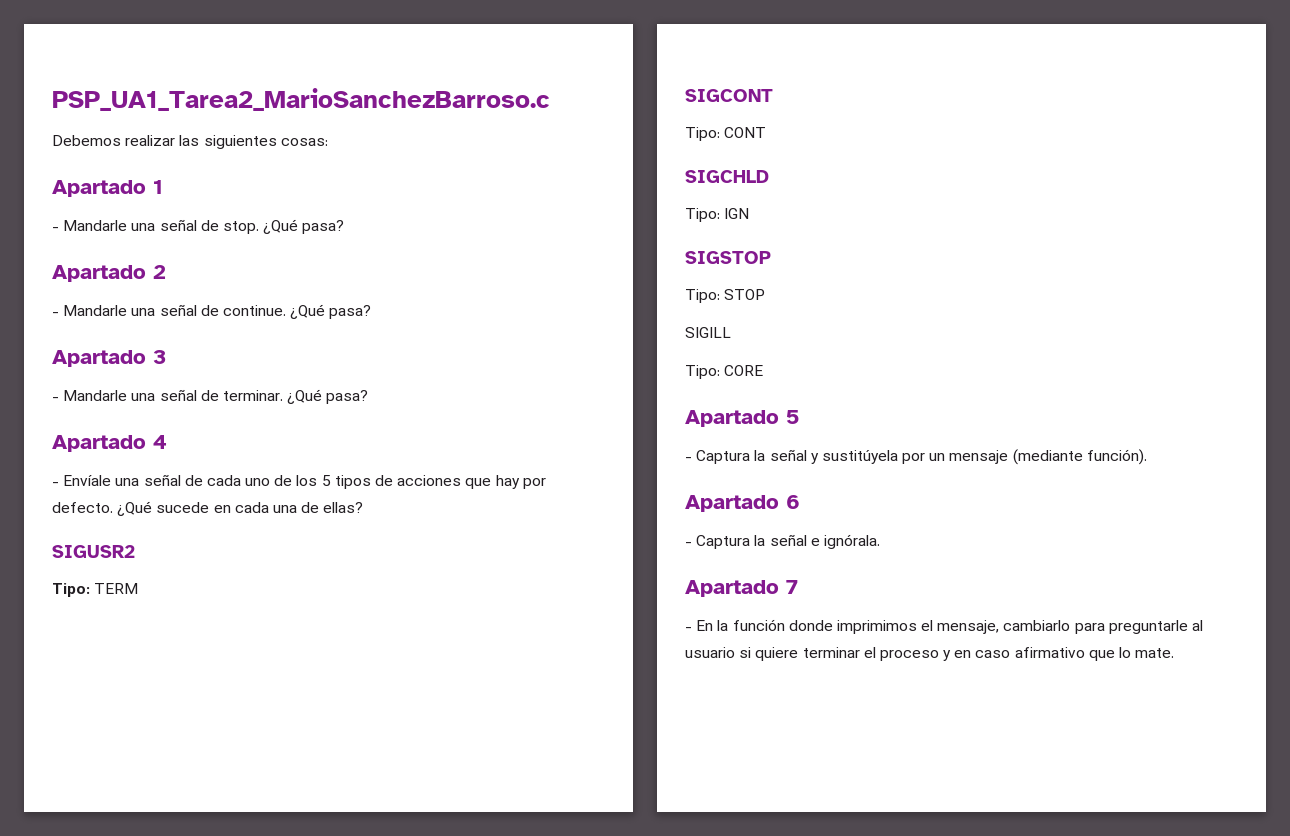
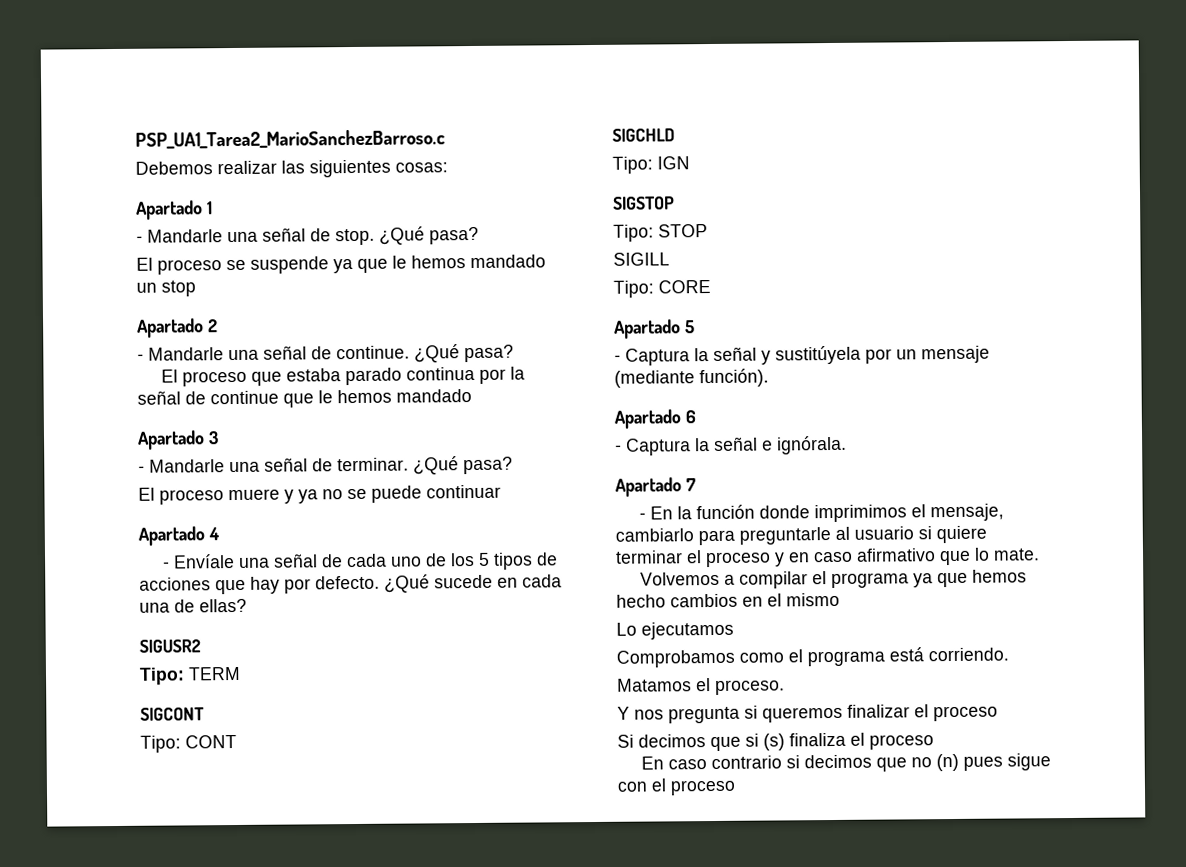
(345, 227) none -> [136,254,546,275] [136,280,196,297] // El proceso se suspende ya que le hemos mandado un stop
(372, 312) none -> [160,366,525,387] [137,389,472,408] // El proceso que estaba parado continua por la señal de continue que le hemos mandado
(369, 397) none -> [138,484,501,505] // El proceso muere y ya no se puede continuar
(1175, 653) none -> [639,569,1027,589] [616,592,840,608] [616,621,734,640] [616,647,1009,668] [617,678,785,695] [617,704,998,724] [617,732,934,752] [640,753,1051,772] [617,778,736,796] // Volvemos a compilar el programa ya que hemos hecho cambios en el mismo // Lo ejecutamos // Comprobamos como el programa está corriendo. // Matamos el proceso. // Y nos pregunta si queremos finalizar el proceso // Si decimos que si (s) finaliza el proceso // En caso contrario si decimos que no (n) pues sigue con el proceso

